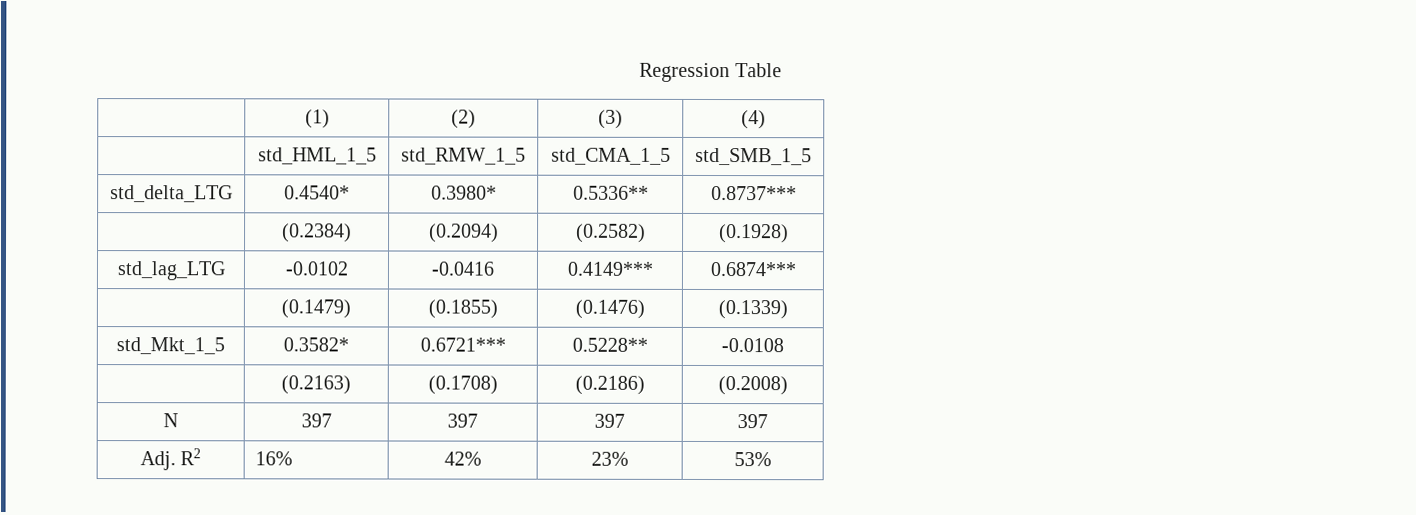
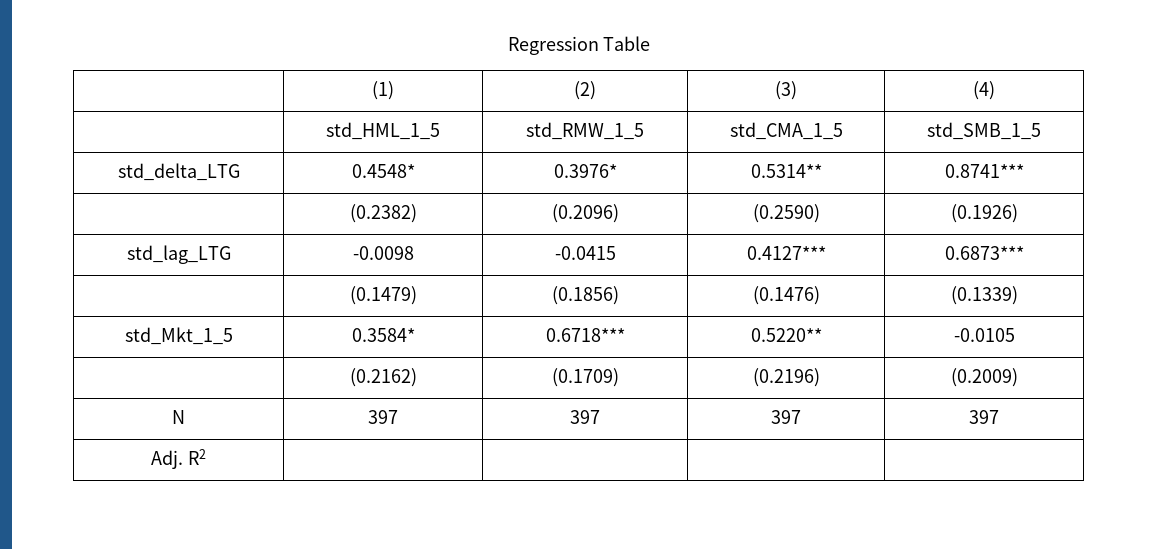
[284,185,350,200] [430,185,497,200] [572,185,649,200] [710,186,797,201] [282,223,352,243] [428,223,499,243] [575,223,646,243] [718,224,789,244] [116,261,225,281] [284,261,348,276] [431,261,494,276] [566,261,653,276] [709,262,796,277] 0.4540* | 0.3980* | 0.5336** | 0.8737*** // | (0.2384) | (0.2094) | (0.2582) | (0.1928) // std_lag_LTG | -0.0102 | -0.0416 | 0.4149*** | 0.6874*** -> [351,164,415,178] [553,164,617,178] [750,164,822,178] [944,164,1024,178] [349,204,417,223] [551,204,619,223] [752,204,820,223] [950,204,1018,223] [126,245,231,264] [352,246,414,260] [554,246,616,260] [746,246,826,260] [944,246,1024,260] 0.4548* | 0.3976* | 0.5314** | 0.8741*** // | (0.2382) | (0.2096) | (0.2590) | (0.1926) // std_lag_LTG | -0.0098 | -0.0415 | 0.4127*** | 0.6873***
[427,299,498,319] (0.1855) -> [551,286,619,305] (0.1856)
[283,337,349,352] [419,337,506,352] [571,337,648,352] [721,338,784,353] [281,375,351,395] [427,375,498,395] [574,375,645,395] [717,376,788,396] 0.3582* | 0.6721*** | 0.5228** | -0.0108 // | (0.2163) | (0.1708) | (0.2186) | (0.2008) -> [351,328,415,342] [545,328,625,342] [750,328,822,342] [953,328,1015,342] [349,368,417,387] [551,368,619,387] [752,368,820,387] [950,368,1018,387] 0.3584* | 0.6718*** | 0.5220** | -0.0105 // | (0.2162) | (0.1709) | (0.2196) | (0.2009)
[255,451,294,466] [443,451,482,466] [590,451,629,466] [733,452,772,467] 16% | 42% | 23% | 53% -> (206, 457) | | |

